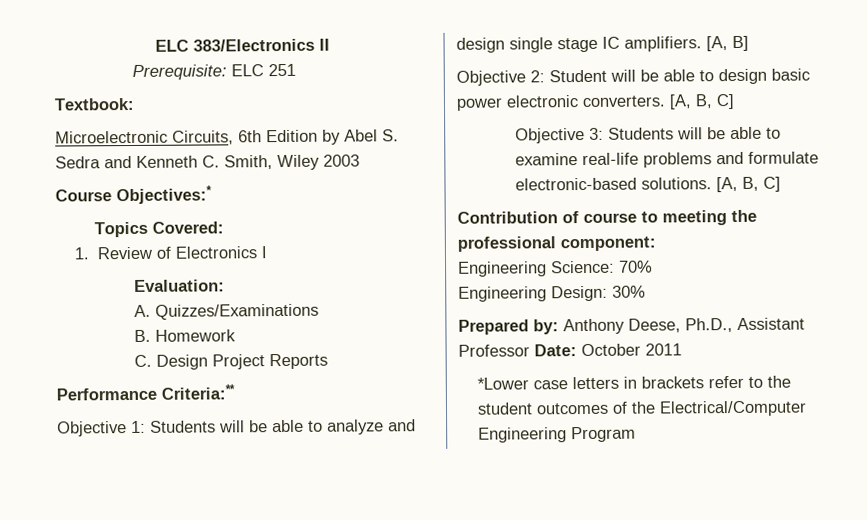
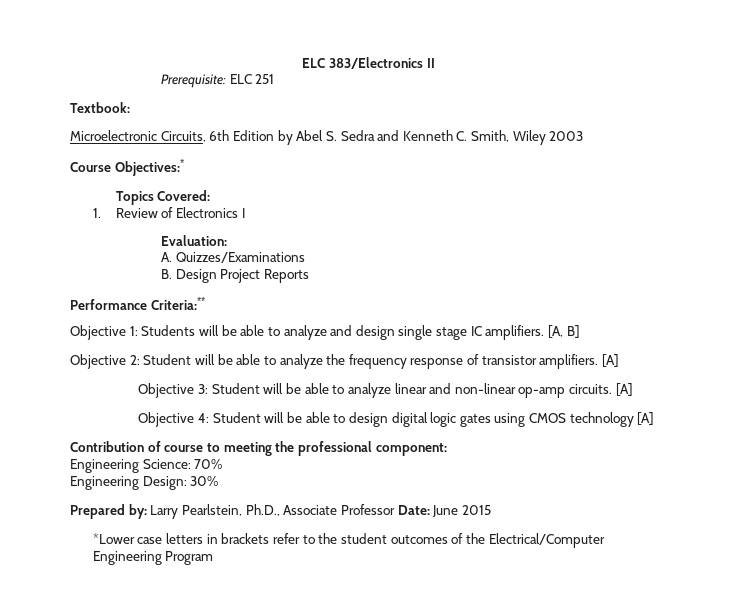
[154,329,236,342] [133,354,152,367] Homework // C. -> (173, 274) none
[718,68,810,85] [456,94,735,111] design basic power electronic converters. [A, B, C] -> [279,354,620,369] analyze the frequency response of transistor amplifiers. [A]
[608,126,782,140] [515,151,820,168] [515,176,782,193] Students will be able to examine real-life problems and formulate electronic-based solutions. [A, B, C] -> [211,383,633,398] [138,412,655,427] Student will be able to analyze linear and non-linear op-amp circuits. [A] // Objective 4: Student will be able to design digital logic gates using CMOS technology [A]
[563,317,805,335] [458,343,682,357] Anthony Deese, Ph.D., Assistant Professor Date: October 2011 -> [150,504,491,519] Larry Pearlstein, Ph.D., Associate Professor Date: June 2015

